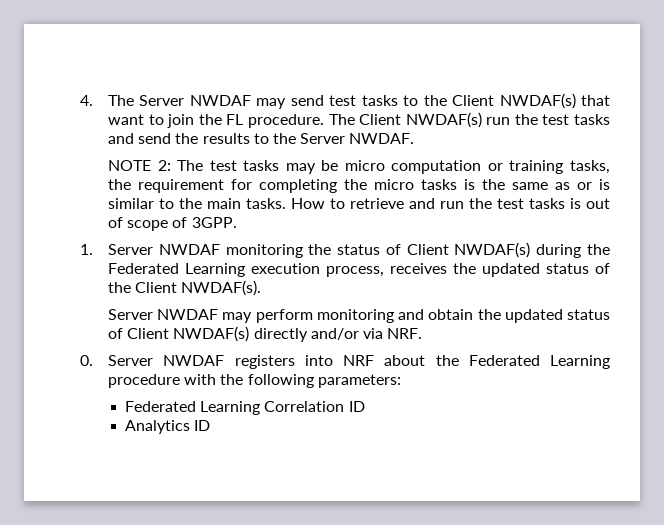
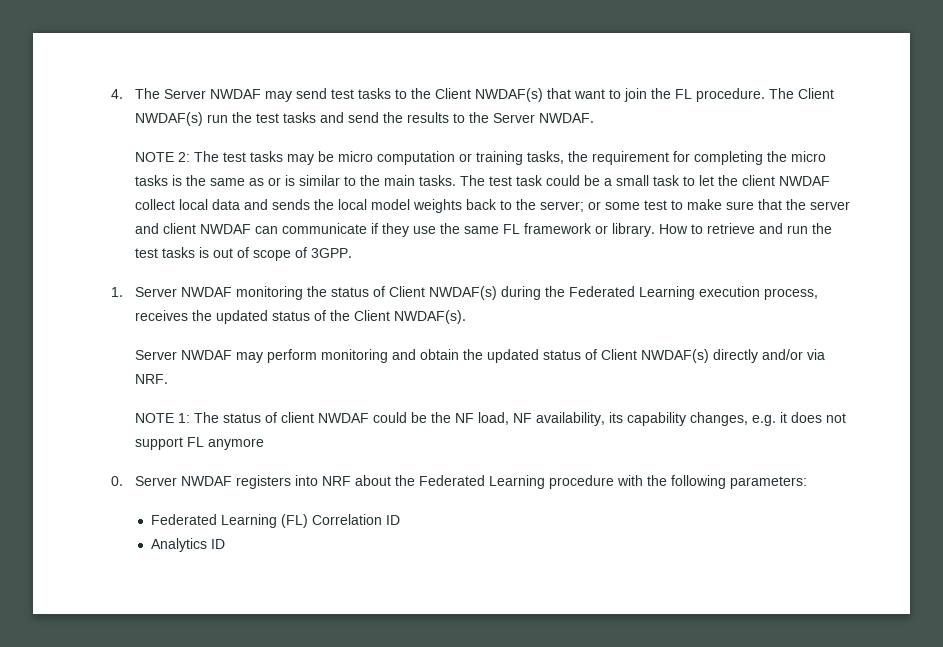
(286, 203) none -> [460,175,831,186] [135,199,851,213] [135,223,656,237] The test task could be a small task to let the client NWDAF collect local data and sends the local model weights back to the server; or some test to make sure that the server and client NWDAF can communicate if they use the same FL framework or library.
(423, 333) none -> [135,412,847,426] [135,437,265,450] // NOTE 1: The status of client NWDAF could be the NF load, NF availability, its capability changes, e.g. it does not support FL anymore
(261, 408) none -> [280,514,308,528] (FL)

